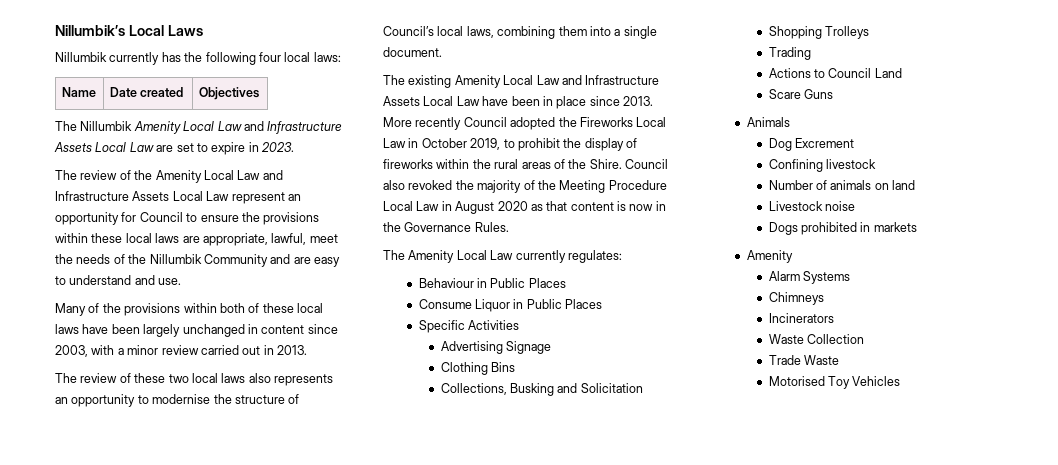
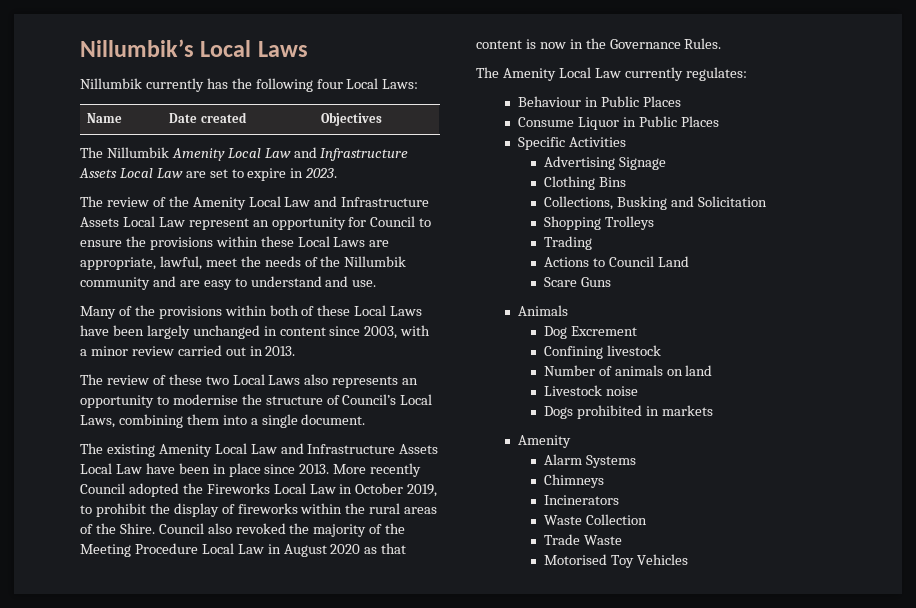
[284,52,341,62] local laws: -> [346,78,419,89] Local Laws:
[125,233,180,243] local laws -> [297,236,366,247] Local Laws
[203,254,268,267] Community -> [80,277,150,290] community
[297,303,323,313] [55,324,79,334] local laws -> [354,305,423,316] Local Laws
[191,373,246,383] local laws -> [232,374,301,385] Local Laws
[437,26,494,38] local laws, -> [400,394,433,405] [80,415,115,428] Local Laws,

